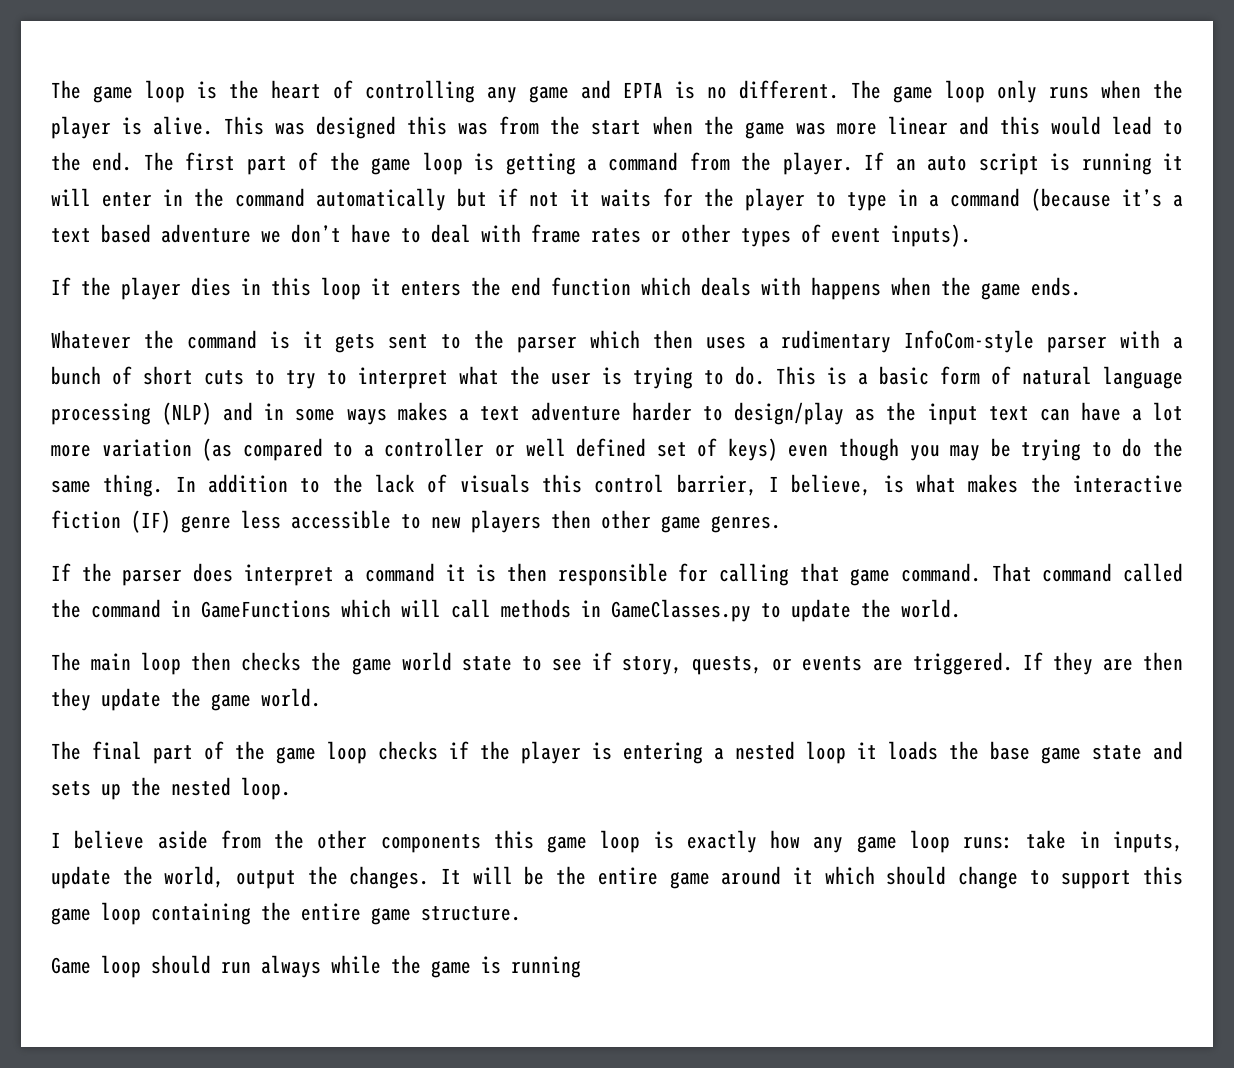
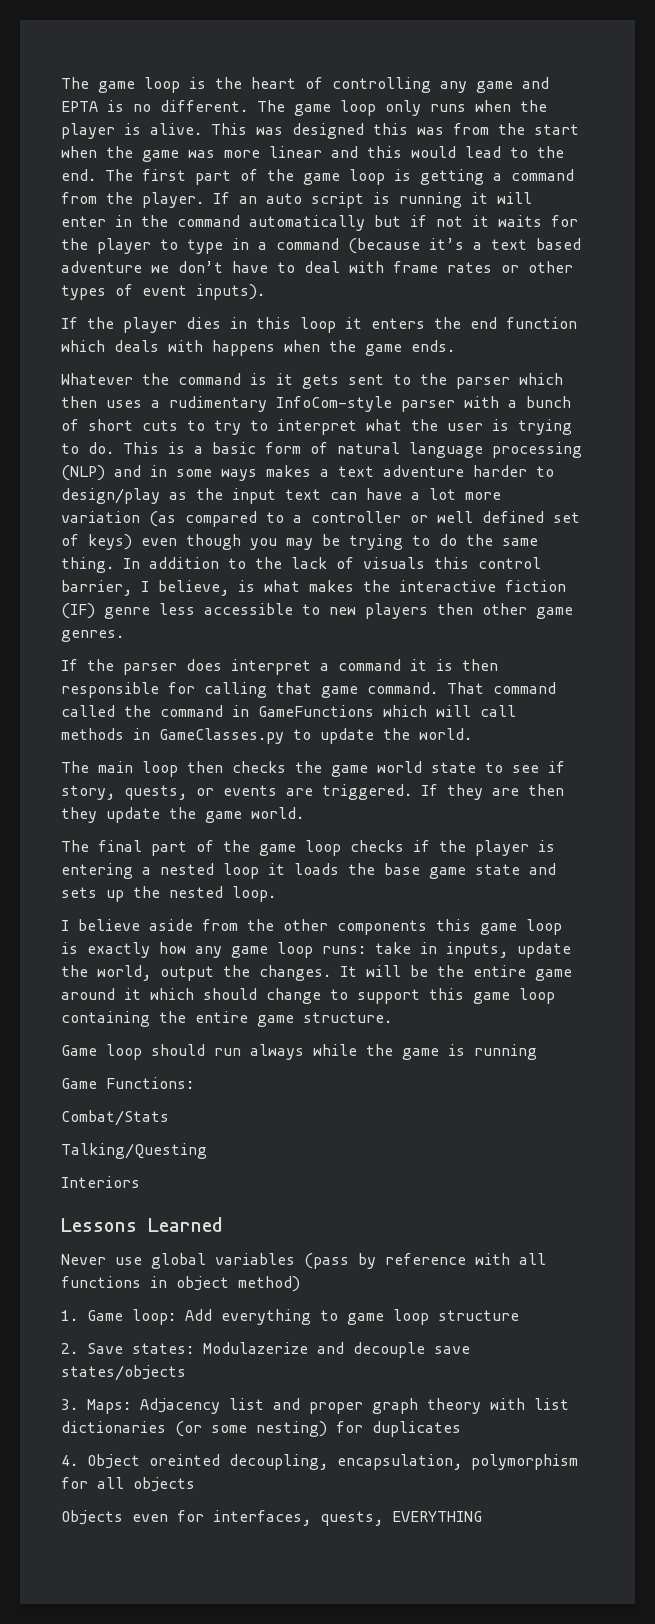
(581, 967) none -> [61,1077,194,1089] [61,1110,169,1126] [61,1143,207,1159] [61,1176,140,1188] [61,1217,223,1232] [61,1253,546,1269] [61,1276,300,1292] [61,1309,519,1325] [61,1342,470,1358] [61,1365,186,1381] [61,1398,569,1414] [61,1421,461,1437] [61,1454,578,1470] [61,1477,195,1492] [61,1510,482,1526] // Game Functions: // Combat/Stats // Talking/Questing // Interiors // Lessons Learned // Never use global variables (pass by reference with all functions in object method) // 1. Game loop: Add everything to game loop structure // 2. Save states: Modulazerize and decouple save states/objects // 3. Maps: Adjacency list and proper graph theory with list dictionaries (or some nesting) for duplicates // 4. Object oreinted decoupling, encapsulation, polymorphism for all objects // Objects even for interfaces, quests, EVERYTHING

